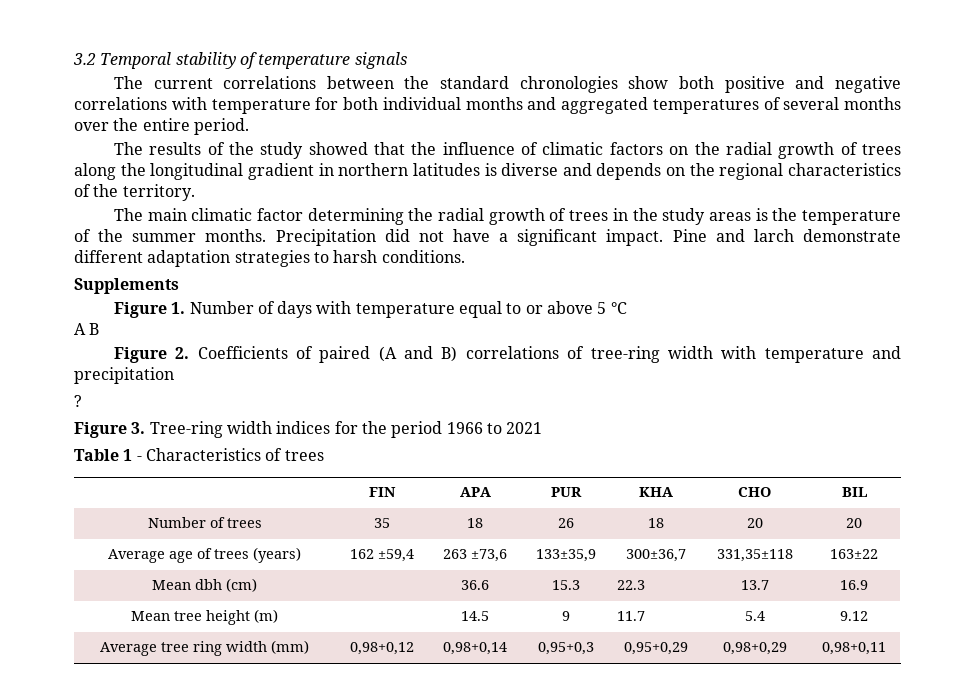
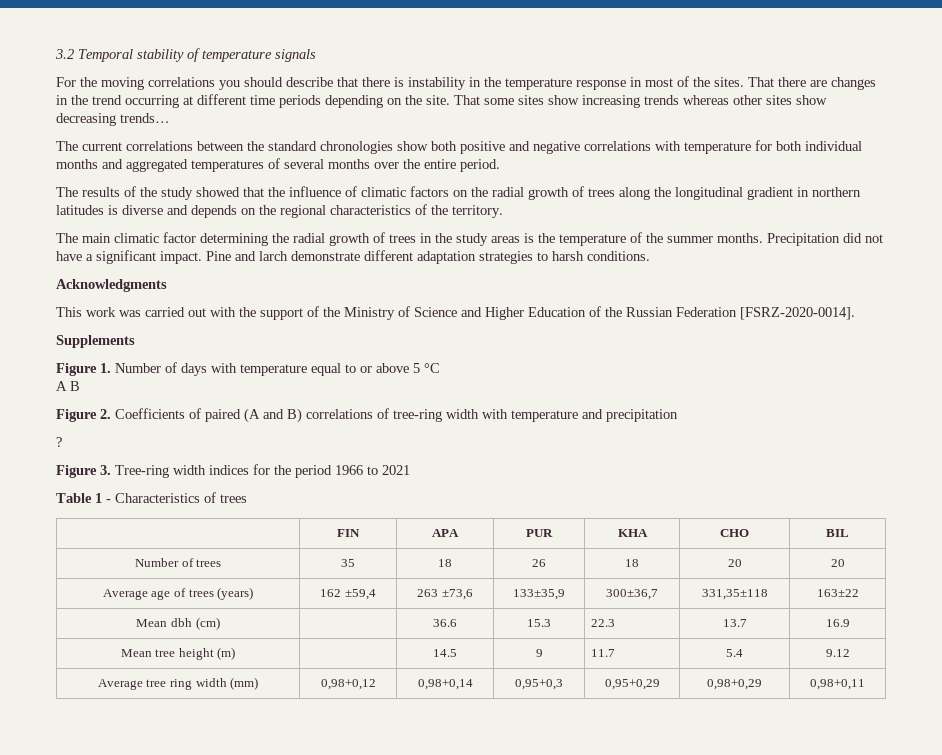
(407, 60) none -> [56,76,876,90] [56,94,827,108] [56,113,170,126] // For the moving correlations you should describe that there is instability in the temperature response in most of the sites. That there are changes in the trend occurring at different time periods depending on the site. That some sites show increasing trends whereas other sites show decreasing trends…
(465, 256) none -> [56,279,167,292] [56,306,855,320] // Acknowledgments // This work was carried out with the support of the Ministry of Science and Higher Education of the Russian Federation [FSRZ-2020-0014].

